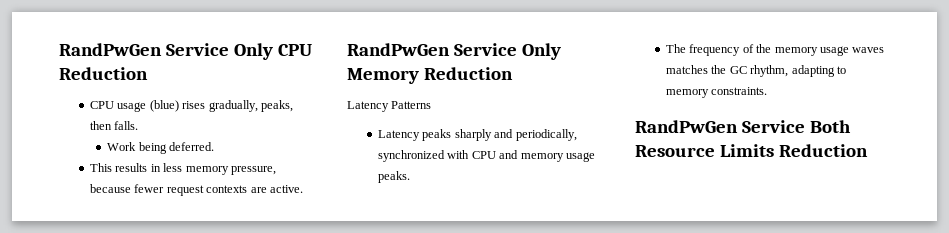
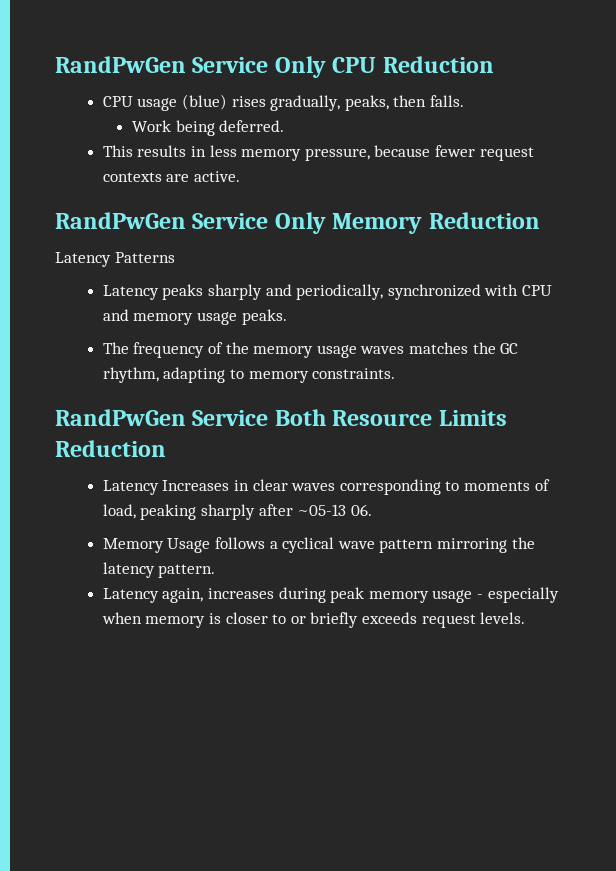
(868, 150) none -> [102,479,550,495] [102,504,372,520] [102,537,535,553] [102,562,216,578] [102,587,559,603] [101,612,526,628] // Latency Increases in clear waves corresponding to moments of load, peaking sharply after ~05-13 06. // Memory Usage follows a cyclical wave pattern mirroring the latency pattern. // Latency again, increases during peak memory usage - especially when memory is closer to or briefly exceeds request levels.

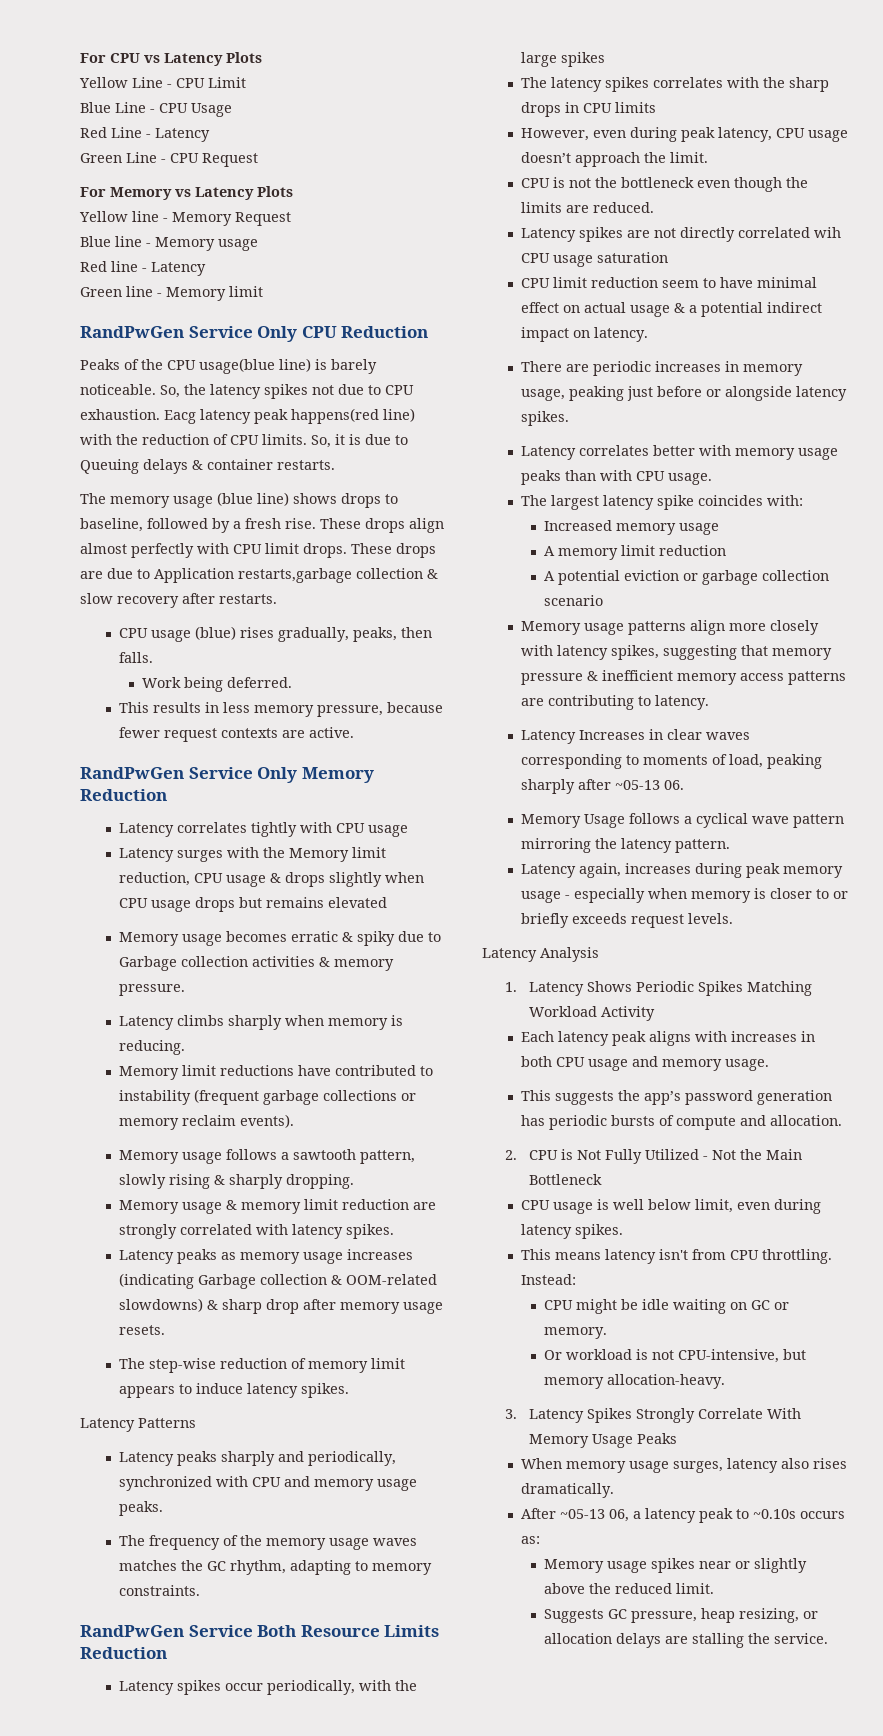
(55, 64) none -> [80,52,262,66] [79,77,246,88] [80,102,232,117] [80,127,210,142] [80,152,258,167] [80,186,293,200] [79,211,291,226] [80,236,258,251] [80,261,206,276] [80,286,263,301] For CPU vs Latency Plots // Yellow Line - CPU Limit // Blue Line - CPU Usage // Red Line - Latency // Green Line - CPU Request // For Memory vs Latency Plots // Yellow line - Memory Request // Blue line - Memory usage // Red line - Latency // Green line - Memory limit //
(494, 64) none -> [80,358,377,374] [80,384,414,399] [80,408,415,424] [80,434,408,448] [80,459,335,474] [80,492,398,508] [80,518,444,533] [80,543,436,558] [80,568,438,583] [80,593,277,608] // Peaks of the CPU usage(blue line) is barely noticeable. So, the latency spikes not due to CPU exhaustion. Eacg latency peak happens(red line) with the reduction of CPU limits. So, it is due to Queuing delays & container restarts. // The memory usage (blue line) shows drops to baseline, followed by a fresh rise. These drops align almost perfectly with CPU limit drops. These drops are due to Application restarts,garbage collection & slow recovery after restarts.
(540, 220) none -> [119,822,409,837] [119,847,387,862] [119,872,425,887] [119,897,388,912] [119,931,442,946] [119,956,395,971] [119,984,186,996] [119,1015,404,1030] [119,1040,186,1055] [119,1065,434,1080] [119,1089,417,1105] [119,1114,295,1130] [119,1149,416,1164] [119,1174,355,1189] [119,1199,437,1214] [119,1224,395,1239] [119,1249,414,1264] [119,1273,438,1289] [119,1298,444,1314] [119,1325,166,1335] [119,1358,406,1373] [119,1383,350,1398] // Latency correlates tightly with CPU usage // Latency surges with the Memory limit reduction, CPU usage & drops slightly when CPU usage drops but remains elevated // Memory usage becomes erratic & spiky due to Garbage collection activities & memory pressure. // Latency climbs sharply when memory is reducing. // Memory limit reductions have contributed to instability (frequent garbage collections or memory reclaim events). // Memory usage follows a sawtooth pattern, slowly rising & sharply dropping. // Memory usage & memory limit reduction are strongly correlated with latency spikes. // Latency peaks as memory usage increases (indicating Garbage collection & OOM-related slowdowns) & sharp drop after memory usage resets. // The step-wise reduction of memory limit appears to induce latency spikes.
(166, 448) none -> [119,1680,418,1695] [521,52,606,67] [521,77,830,92] [521,102,657,117] [521,127,849,142] [521,152,709,167] [521,177,809,192] [521,202,655,213] [521,227,842,242] [521,252,669,267] [521,277,818,288] [521,302,823,317] [521,327,649,342] [521,361,804,376] [521,386,848,401] [521,411,570,426] [521,445,839,460] [521,470,713,485] [521,495,804,510] [544,520,720,535] [544,545,727,560] [544,570,830,585] [544,595,604,606] [521,620,820,635] [521,645,833,660] [521,670,847,685] [521,695,710,710] // Latency spikes occur periodically, with the large spikes // The latency spikes correlates with the sharp drops in CPU limits // However, even during peak latency, CPU usage doesn’t approach the limit. // CPU is not the bottleneck even though the limits are reduced. // Latency spikes are not directly correlated wih CPU usage saturation // CPU limit reduction seem to have minimal effect on actual usage & a potential indirect impact on latency. // There are periodic increases in memory usage, peaking just before or alongside latency spikes. // Latency correlates better with memory usage peaks than with CPU usage. // The largest latency spike coincides with: // Increased memory usage // A memory limit reduction // A potential eviction or garbage collection scenario // Memory usage patterns align more closely with latency spikes, suggesting that memory pressure & inefficient memory access patterns are contributing to latency.
(526, 618) none -> [482,947,599,962] [505,981,812,996] [528,1006,655,1021] [521,1031,816,1046] [521,1056,770,1071] [521,1090,833,1105] [521,1115,843,1130] [505,1149,802,1164] [528,1174,602,1185] [521,1199,822,1214] [521,1224,624,1239] [521,1249,833,1264] [521,1274,577,1285] [544,1299,790,1314] [544,1327,608,1339] [544,1349,807,1363] [544,1374,726,1389] [505,1408,801,1423] [528,1433,677,1448] [521,1458,848,1473] [521,1483,615,1498] [521,1508,846,1523] [521,1536,541,1544] [544,1558,808,1573] [544,1583,715,1594] [544,1608,819,1623] [544,1633,829,1648] // Latency Analysis // 1. Latency Shows Periodic Spikes Matching Workload Activity // Each latency peak aligns with increases in both CPU usage and memory usage. // This suggests the app’s password generation has periodic bursts of compute and allocation. // 2. CPU is Not Fully Utilized - Not the Main Bottleneck // CPU usage is well below limit, even during latency spikes. // This means latency isn't from CPU throttling. Instead: // CPU might be idle waiting on GC or memory. // Or workload is not CPU-intensive, but memory allocation-heavy. // 3. Latency Spikes Strongly Correlate With Memory Usage Peaks // When memory usage surges, latency also rises dramatically. // After ~05-13 06, a latency peak to ~0.10s occurs as: // Memory usage spikes near or slightly above the reduced limit. // Suggests GC pressure, heap resizing, or allocation delays are stalling the service.

